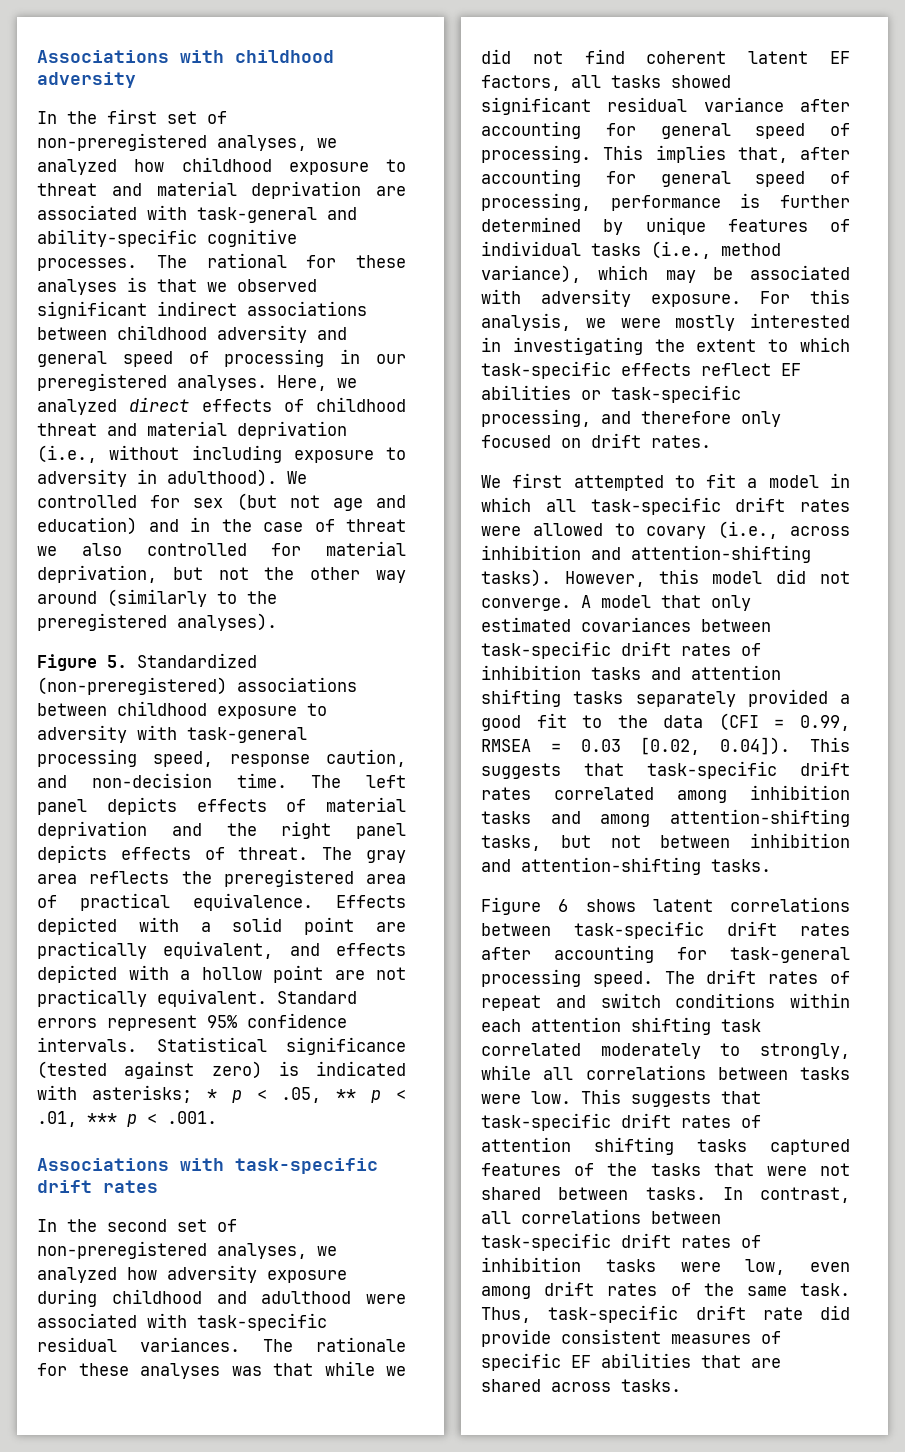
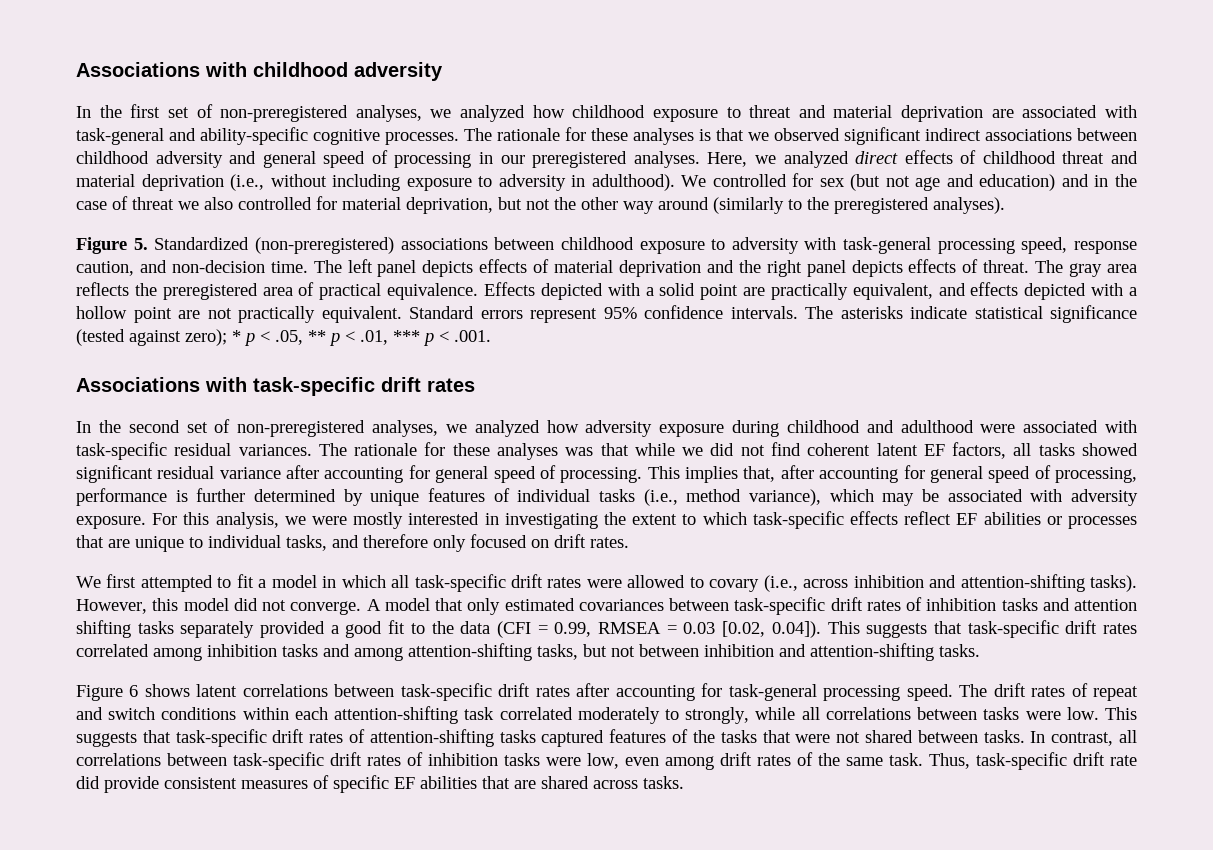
[206,253,287,268] rational -> [497,128,560,141] rationale
[156,1037,406,1055] [37,1061,406,1079] [37,1085,192,1103] Statistical significance (tested against zero) is indicated with asterisks; -> [805,305,1137,323] [76,329,227,346] The asterisks indicate statistical significance (tested against zero);
[611,385,741,403] [481,409,591,427] task-specific processing, -> [1068,516,1138,529] [76,535,327,552] processes that are unique to individual tasks,
[531,1017,711,1035] attention shifting -> [334,706,459,724] attention-shifting
[481,1137,674,1155] attention shifting -> [369,729,494,747] attention-shifting

